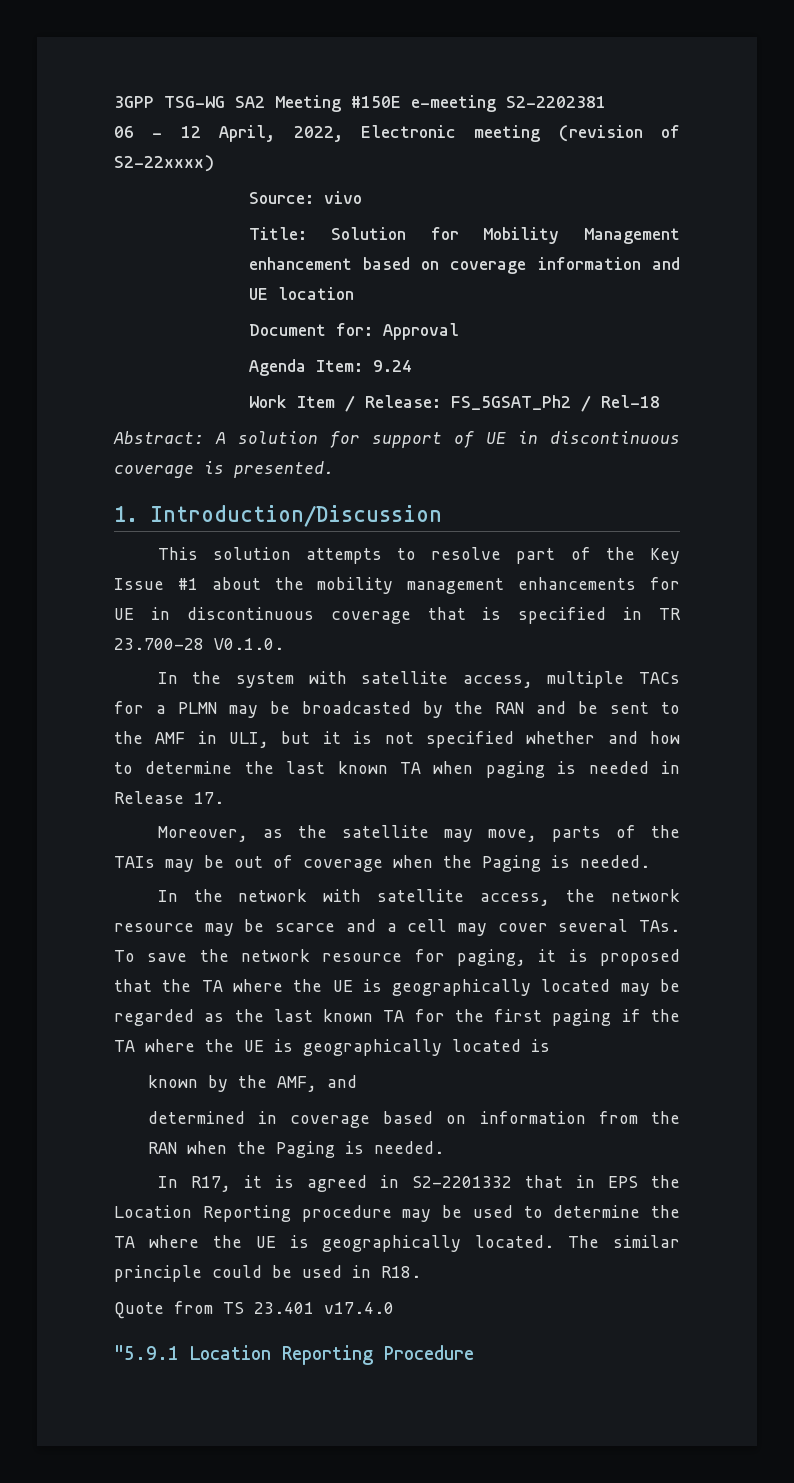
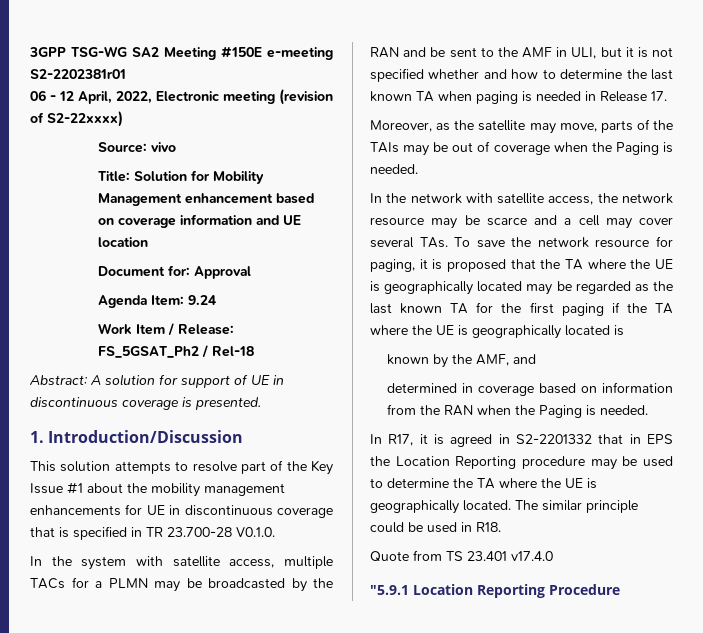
[506,96,606,108] S2-2202381 -> [30,69,126,79] S2-2202381r01

